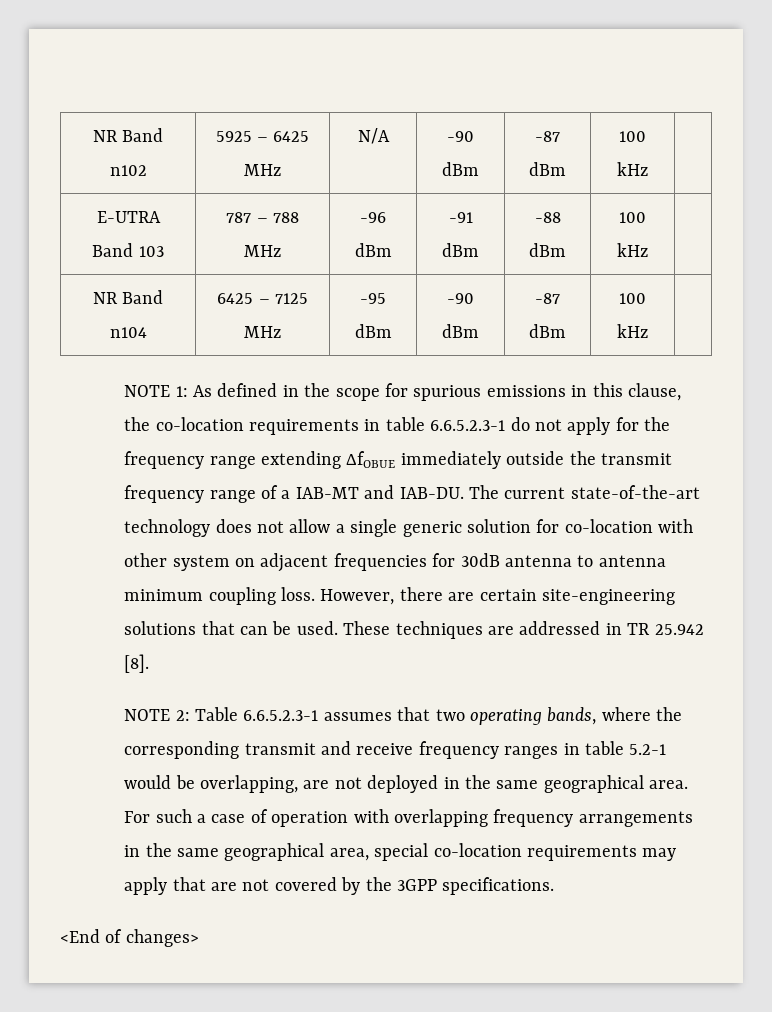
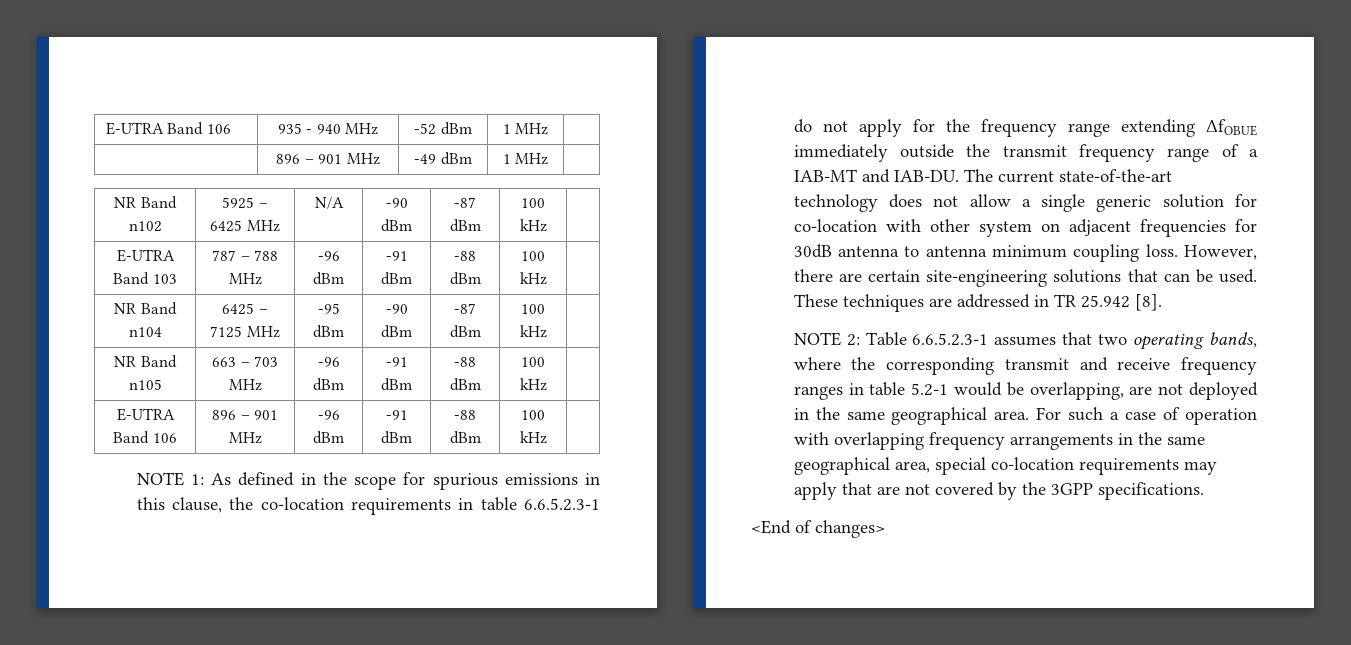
(92, 136) none -> [105,122,231,135] [277,123,379,135] [414,122,472,135] [502,123,549,135] [276,153,380,165] [414,152,472,165] [502,153,549,165] E-UTRA Band 106 | 935 - 940 MHz | -52 dBm | 1 MHz | // | 896 – 901 MHz | -49 dBm | 1 MHz | //
(648, 331) none -> [114,355,177,368] [128,379,162,390] [212,356,278,367] [228,379,262,391] [317,357,340,367] [313,378,344,391] [385,357,408,367] [381,378,412,391] [454,357,476,367] [449,378,481,391] [521,357,545,367] [519,378,547,391] [116,408,175,421] [113,431,177,444] [212,410,278,420] [228,432,262,444] [317,410,340,420] [313,431,344,444] [385,410,408,420] [381,431,412,444] [454,410,476,420] [449,431,481,444] [521,410,545,420] [519,431,547,444] // NR Band n105 | 663 – 703 MHz | -96 dBm | -91 dBm | -88 dBm | 100 kHz | // E-UTRA Band 106 | 896 – 901 MHz | -96 dBm | -91 dBm | -88 dBm | 100 kHz |

